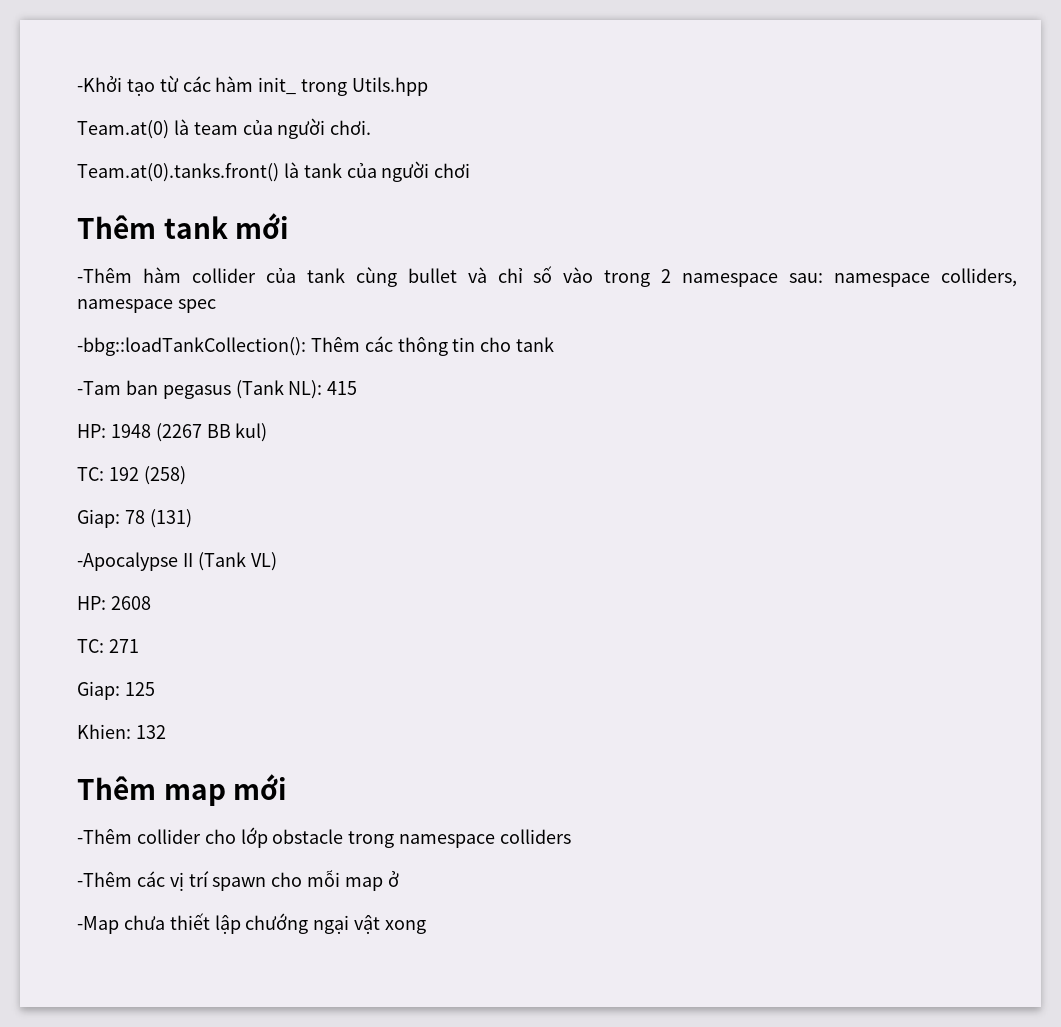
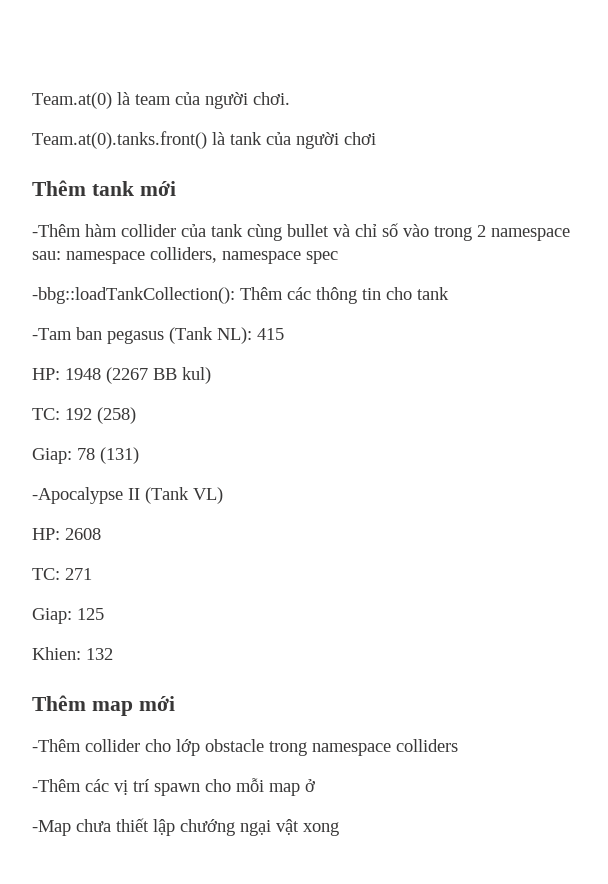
[77,75,429,96] -Khởi tạo từ các hàm init_ trong Utils.hpp // -> (32, 100) none

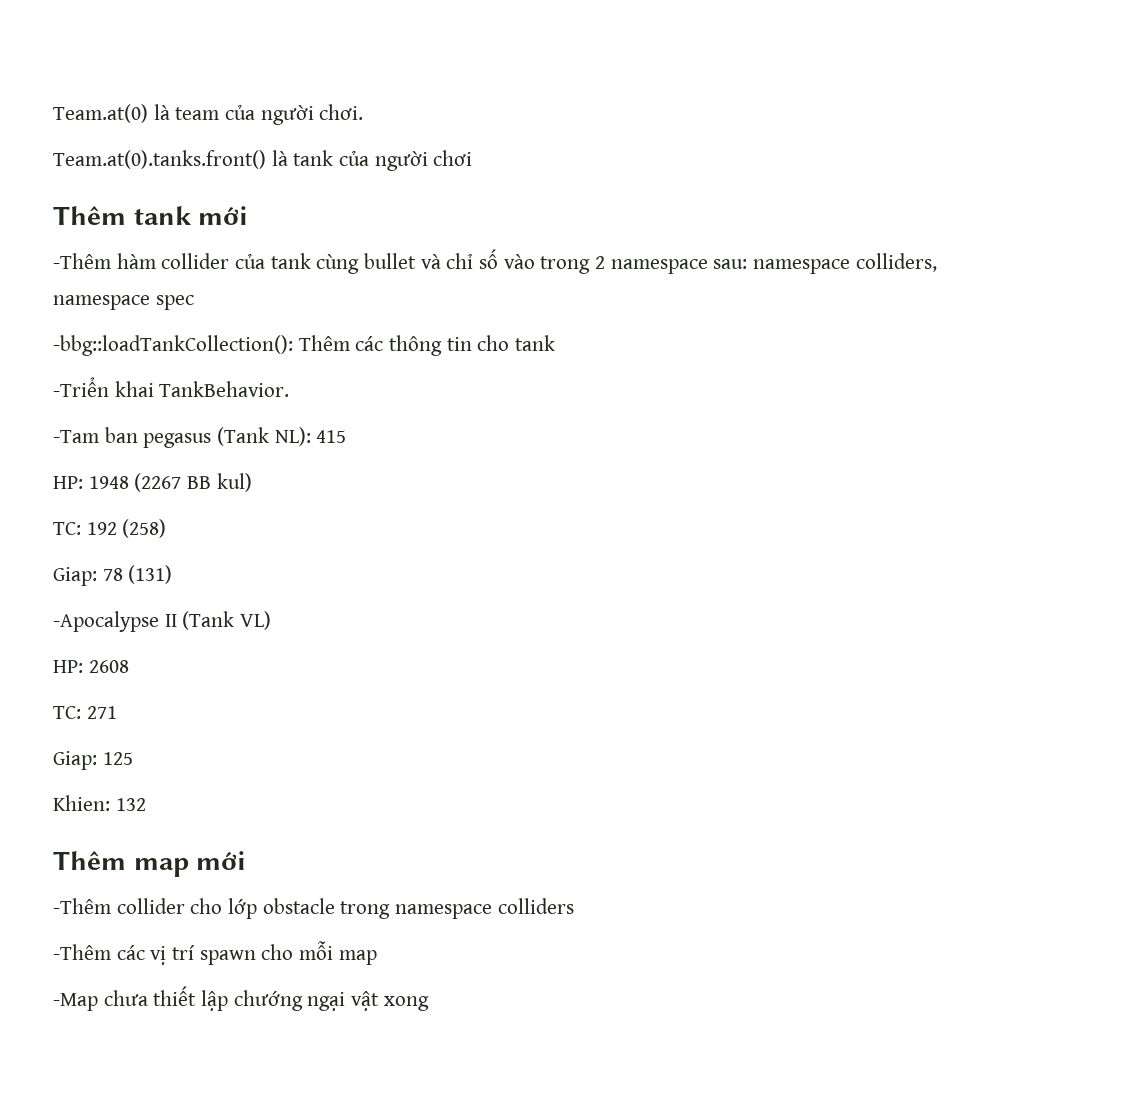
(449, 293) none -> [53,377,290,397] // -Triển khai TankBehavior.
[305,779,315,792] ở -> (377, 957) none

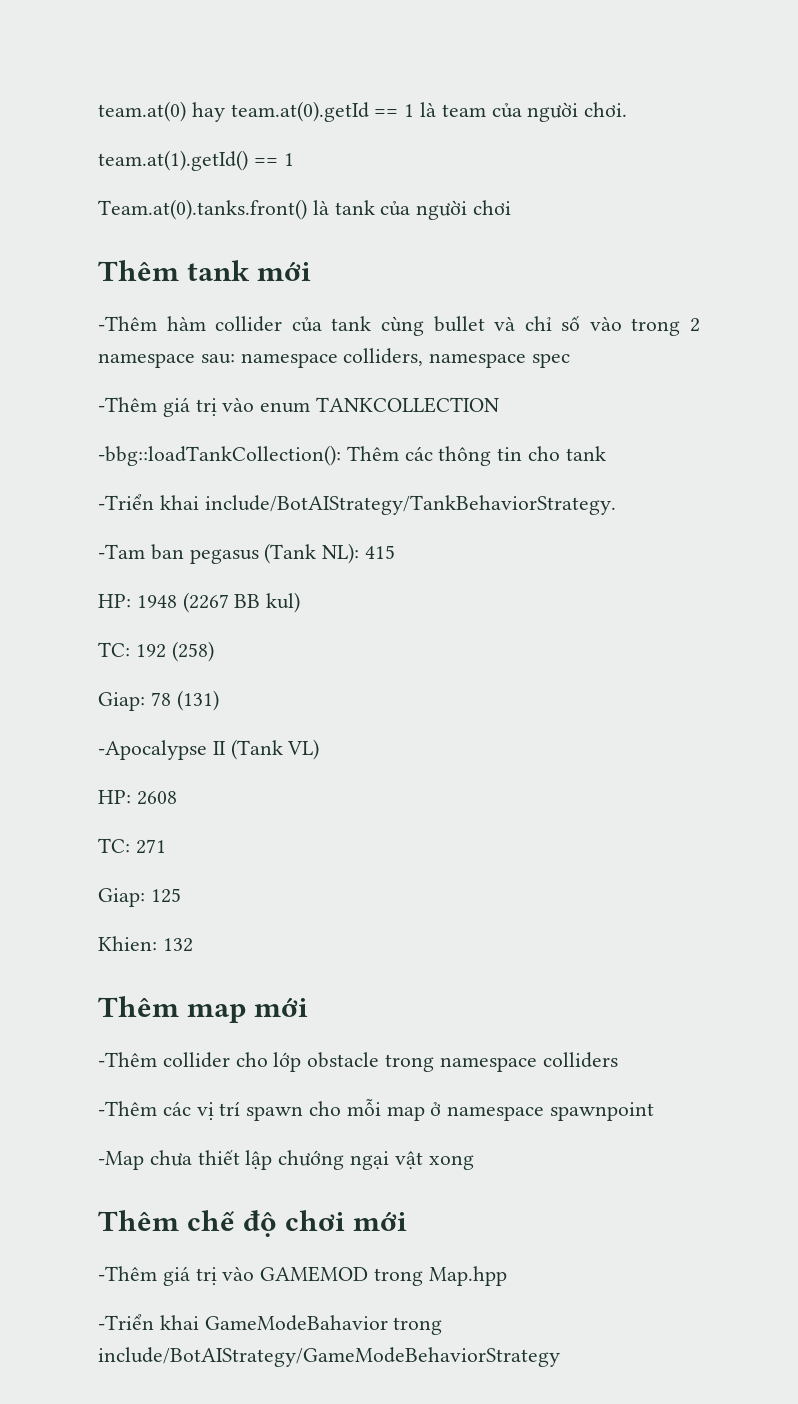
[53,104,148,123] Team.at(0) -> [98,101,415,122] team.at(0) hay team.at(0).getId == 1
(364, 112) none -> [98,150,294,171] // team.at(1).getId() == 1
(194, 302) none -> [98,397,500,417] // -Thêm giá trị vào enum TANKCOLLECTION
[159,381,290,397] TankBehavior. -> [204,495,616,515] include/BotAIStrategy/TankBehaviorStrategy.
(377, 957) none -> [430,1102,655,1121] ở namespace spawnpoint
(429, 1003) none -> [98,1210,408,1237] [98,1266,507,1286] [98,1314,443,1335] [98,1347,560,1367] // Thêm chế độ chơi mới // -Thêm giá trị vào GAMEMOD trong Map.hpp // -Triển khai GameModeBahavior trong include/BotAIStrategy/GameModeBehaviorStrategy

